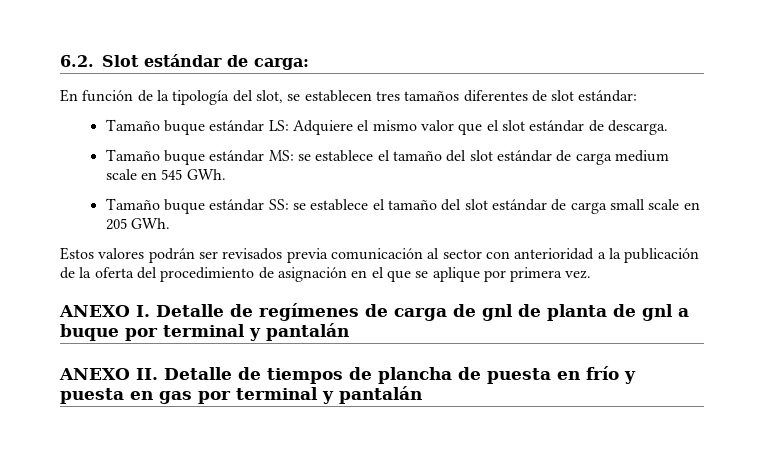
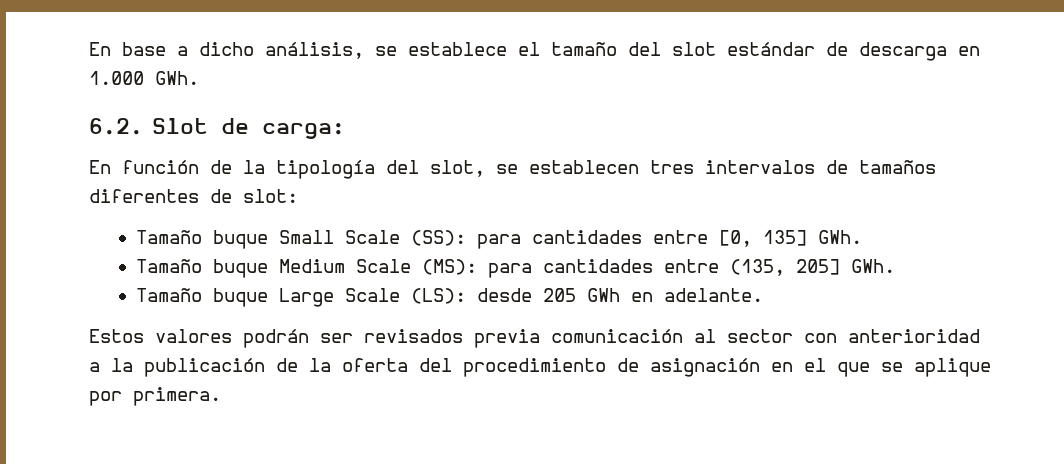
(60, 61) none -> [89,42,980,61] [89,71,199,85] En base a dicho análisis, se establece el tamaño del slot estándar de descarga en 1.000 GWh. //
[144,54,222,67] estándar -> (209, 126) none
(400, 96) none -> [705,160,848,174] intervalos de
[551,90,638,102] [105,119,668,135] [105,149,669,165] [105,169,226,180] [105,198,700,214] [105,218,171,230] slot estándar: // Tamaño buque estándar LS: Adquiere el mismo valor que el slot estándar de descarga. // Tamaño buque estándar MS: se establece el tamaño del slot estándar de carga medium scale en 545 GWh. // Tamaño buque estándar SS: se establece el tamaño del slot estándar de carga small scale en 205 GWh. -> [243,189,298,203] [135,230,862,249] [135,259,895,278] [135,288,763,307] slot: // Tamaño buque Small Scale (SS): para cantidades entre [0, 135] GWh. // Tamaño buque Medium Scale (MS): para cantidades entre (135, 205] GWh. // Tamaño buque Large Scale (LS): desde 205 GWh en adelante.
[510,267,592,282] [59,303,689,321] [60,323,349,341] [59,366,636,384] [60,386,422,404] primera vez. // ANEXO I. Detalle de regímenes de carga de gnl de planta de gnl a buque por terminal y pantalán // ANEXO II. Detalle de tiempos de plancha de puesta en frío y puesta en gas por terminal y pantalán -> [133,387,221,406] primera.

